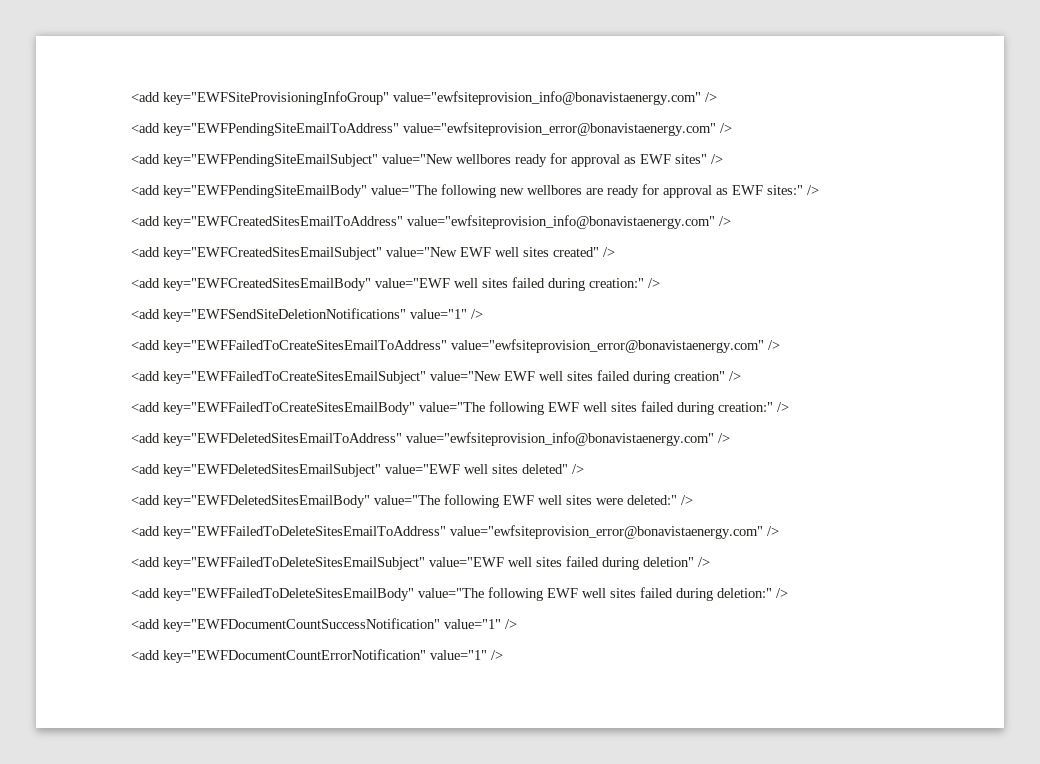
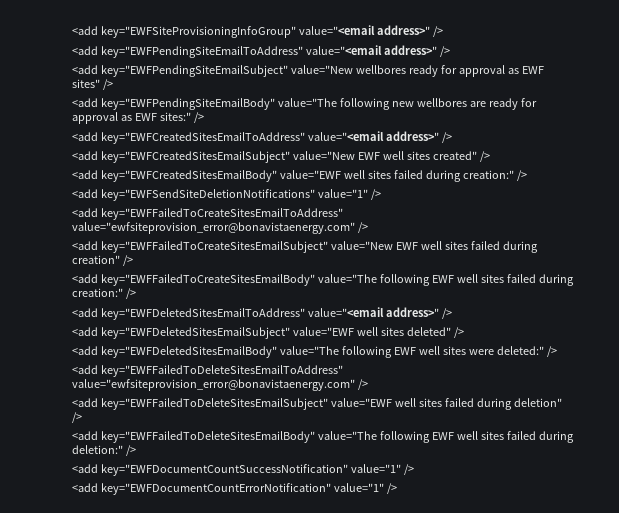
[393,91,702,105] value="ewfsiteprovision_info@bonavistaenergy.com" -> [299,25,430,35] value="<email address>"
[403,122,717,136] value="ewfsiteprovision_error@bonavistaenergy.com" -> [306,45,437,55] value="<email address>"
[407,215,716,229] value="ewfsiteprovision_info@bonavistaenergy.com" -> [308,131,439,141] value="<email address>"
[406,432,715,446] value="ewfsiteprovision_info@bonavistaenergy.com" -> [308,307,439,317] value="<email address>"

